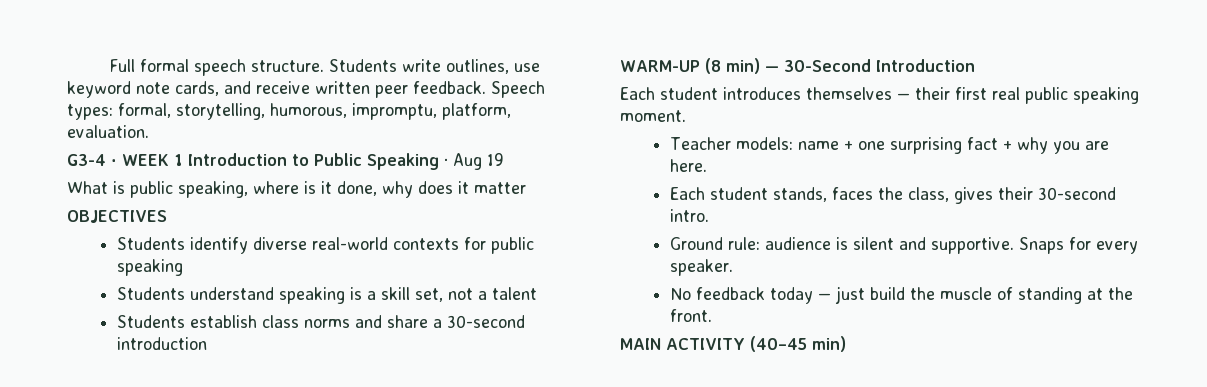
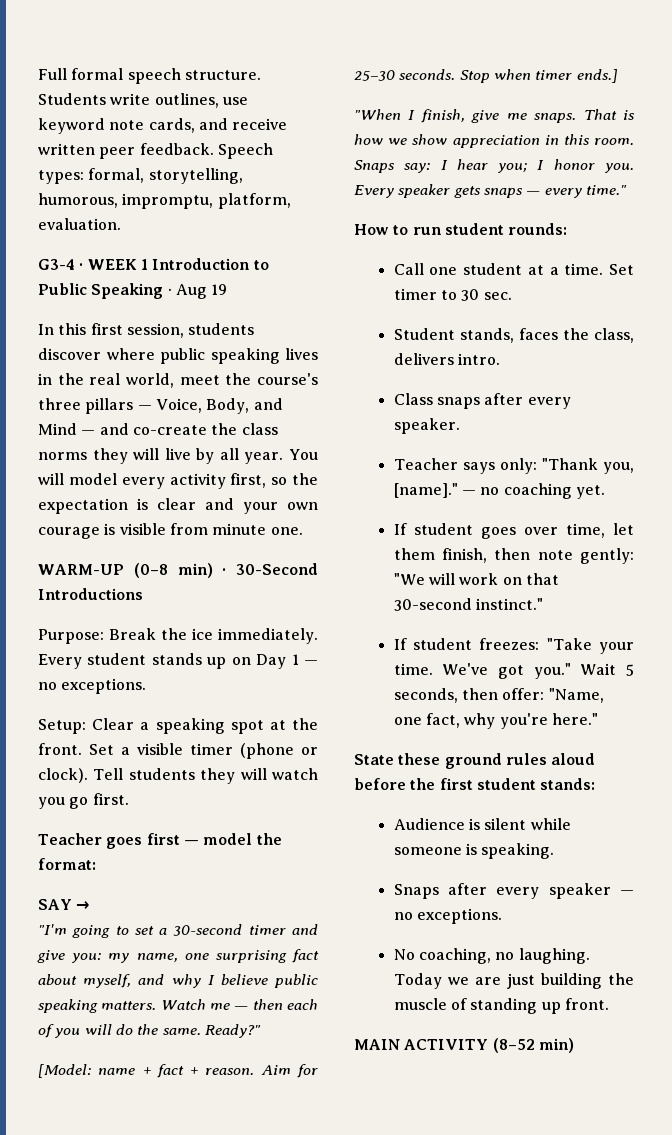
[67,181,526,198] [67,210,167,223] [117,237,535,254] [117,259,184,276] [117,287,538,304] [117,315,526,328] [117,337,208,350] [620,58,975,74] [620,87,1139,104] [620,110,686,122] [670,137,1109,154] [670,159,708,172] [670,187,1117,204] [670,209,710,222] [670,237,1139,254] [670,259,734,276] [670,286,906,304] What is public speaking, where is it done, why does it matter // OBJECTIVES // Students identify diverse real-world contexts for public speaking // Students understand speaking is a skill set, not a talent // Students establish class norms and share a 30-second introduction // WARM-UP (8 min) — 30-Second Introduction // Each student introduces themselves — their first real public speaking moment. // Teacher models: name + one surprising fact + why you are here. // Each student stands, faces the class, gives their 30-second intro. // Ground rule: audience is silent and supportive. Snaps for every speaker. // No feedback today — just build -> [38,323,255,338] [38,348,318,364] [38,373,318,388] [38,398,283,414] [38,423,278,435] [38,448,319,464] [38,473,318,489] [38,498,318,514] [38,523,303,539] [38,563,318,578] [38,588,143,600] [38,628,318,644] [38,653,318,669] [38,678,147,694] [38,718,318,734] [38,743,318,759] [38,768,318,784] [38,793,129,809] [38,833,282,849] [38,858,96,870] [38,899,90,910] [38,924,318,938] [37,949,319,963] [38,974,318,988] [38,999,318,1013] [38,1024,261,1038] [38,1064,318,1078] [354,69,618,83] [354,109,635,123] [354,134,634,148] [354,159,634,173] [354,184,627,198] [354,223,568,235] [393,263,634,275] [393,288,512,301] [393,328,634,343] [393,353,501,365] [393,393,571,409] [393,418,460,434] [393,458,634,474] [393,483,606,499] [393,523,634,539] [393,548,634,564] [393,573,560,585] [393,598,544,611] [393,638,634,654] [393,663,634,679] [393,688,604,703] [393,713,599,729] [354,753,596,769] [354,778,596,790] [393,818,571,830] [393,843,555,859] [393,883,634,899] [393,908,503,924] [393,948,590,964] [393,973,602,989] In this first session, students discover where public speaking lives in the real world, meet the course's three pillars — Voice, Body, and Mind — and co-create the class norms they will live by all year. You will model every activity first, so the expectation is clear and your own courage is visible from minute one. // WARM-UP (0–8 min) · 30-Second Introductions // Purpose: Break the ice immediately. Every student stands up on Day 1 — no exceptions. // Setup: Clear a speaking spot at the front. Set a visible timer (phone or clock). Tell students they will watch you go first. // Teacher goes first — model the format: // SAY → // "I'm going to set a 30-second timer and give you: my name, one surprising fact about myself, and why I believe public speaking matters. Watch me — then each of you will do the same. Ready?" // [Model: name + fact + reason. Aim for 25–30 seconds. Stop when timer ends.] // "When I finish, give me snaps. That is how we show appreciation in this room. Snaps say: I hear you; I honor you. Every speaker gets snaps — every time." // How to run student rounds: // Call one student at a time. Set timer to 30 sec. // Student stands, faces the class, delivers intro. // Class snaps after every speaker. // Teacher says only: "Thank you, [name]." — no coaching yet. // If student goes over time, let them finish, then note gently: "We will work on that 30-second instinct." // If student freezes: "Take your time. We've got you." Wait 5 seconds, then offer: "Name, one fact, why you're here." // State these ground rules aloud before the first student stands: // Audience is silent while someone is speaking. // Snaps after every speaker — no exceptions. // No coaching, no laughing. Today we are just building
[1087,287,1134,300] at the -> [541,1002,561,1014] up
[750,336,807,352] (40–45 -> [492,1038,535,1053] (8–52

